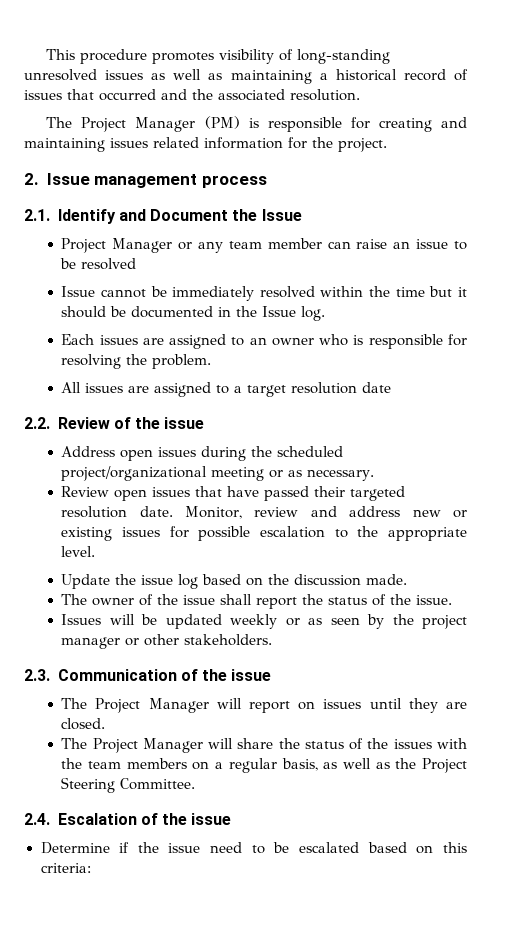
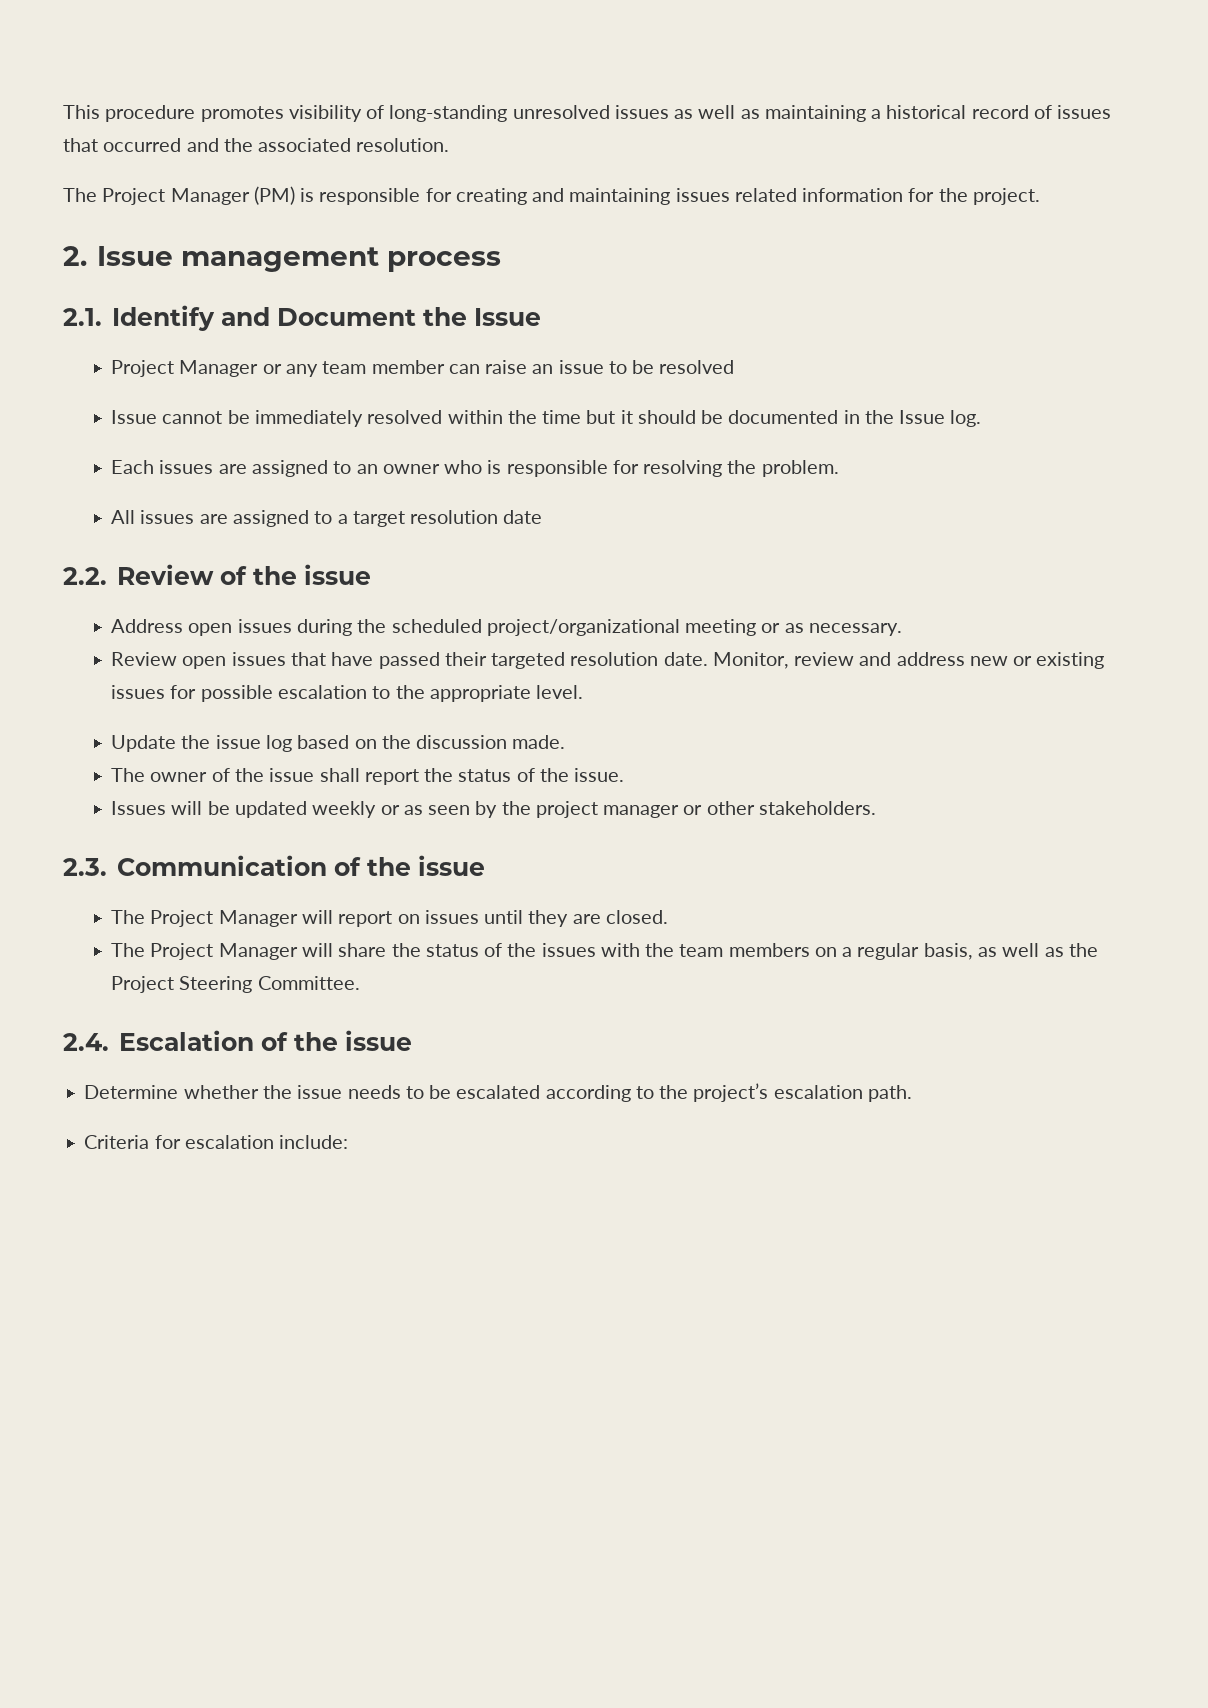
[119,842,243,853] if the issue need -> [183,1085,401,1099] whether the issue needs
[367,842,467,854] [40,863,91,873] based on this criteria: -> [545,1083,912,1102] [84,1135,349,1149] according to the project’s escalation path. // Criteria for escalation include:

